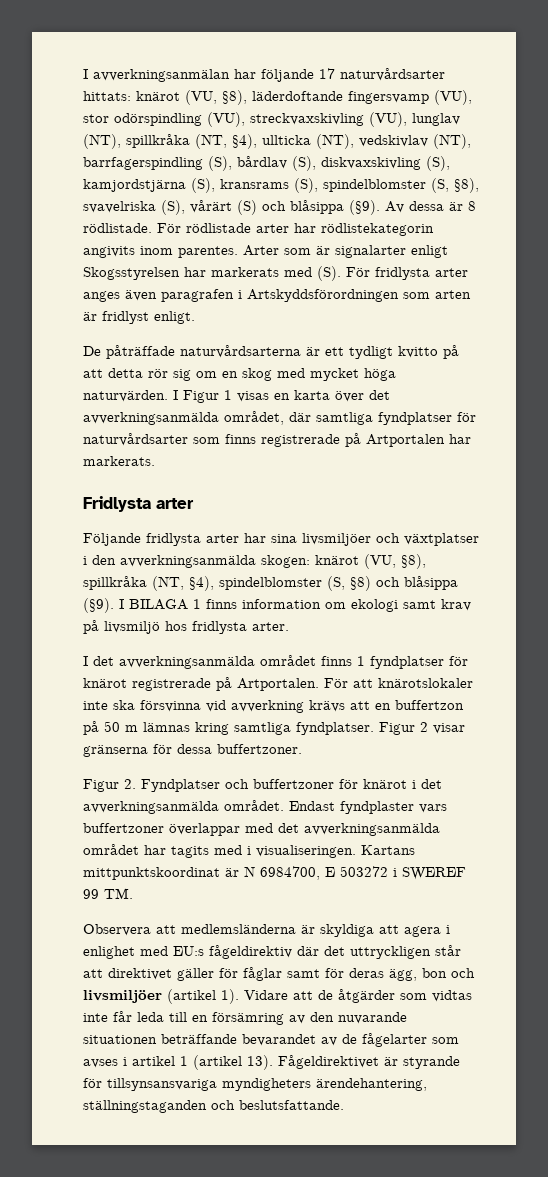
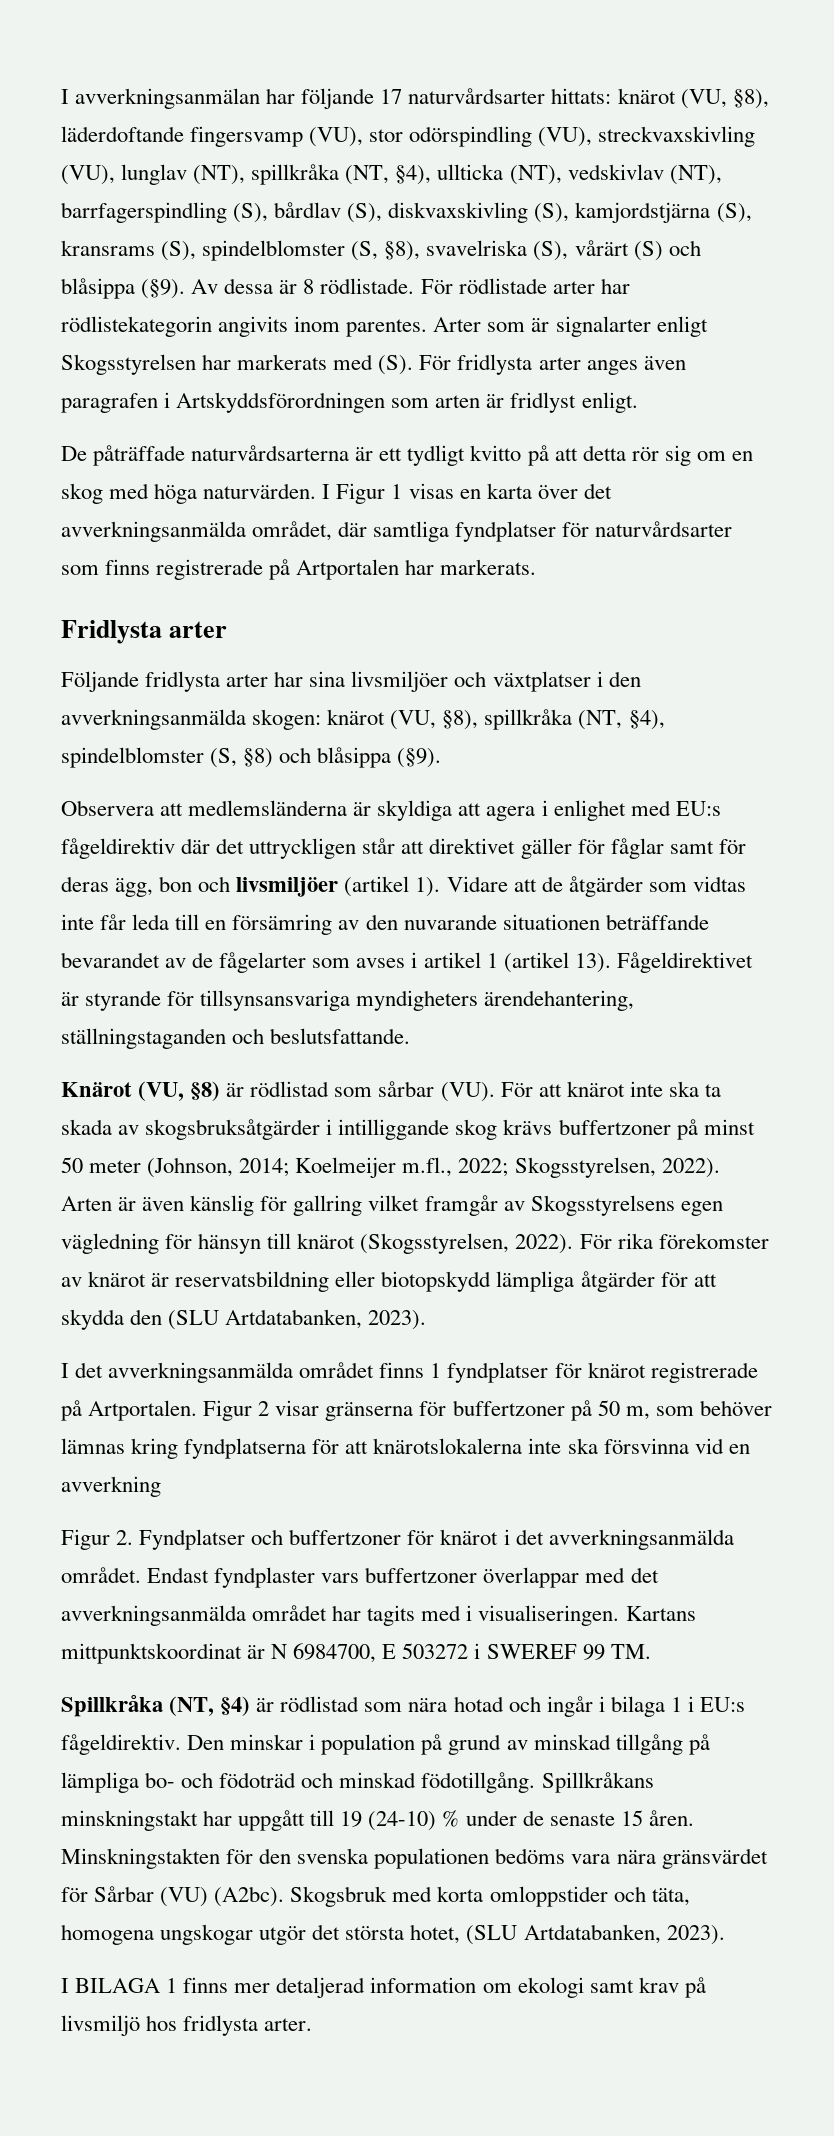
[310,368,359,381] mycket -> (150, 491) none
[119,599,471,612] [83,620,289,634] [83,655,468,669] [83,677,473,691] [83,700,464,713] [83,721,465,735] [83,744,302,757] [83,779,442,792] [83,800,447,814] [83,823,440,836] [83,844,415,858] [83,866,466,880] [83,888,133,899] I BILAGA 1 finns information om ekologi samt krav på livsmiljö hos fridlysta arter. // I det avverkningsanmälda området finns 1 fyndplatser för knärot registrerade på Artportalen. För att knärotslokaler inte ska försvinna vid avverkning krävs att en buffertzon på 50 m lämnas kring samtliga fyndplatser. Figur 2 visar gränserna för dessa buffertzoner. // Figur 2. Fyndplatser och buffertzoner för knärot i det avverkningsanmälda området. Endast fyndplaster vars buffertzoner överlappar med det avverkningsanmälda området har tagits med i visualiseringen. Kartans mittpunktskoordinat är N 6984700, E 503272 i SWEREF 99 TM. -> (442, 758) none
(344, 1105) none -> [61,1081,721,1102] [61,1119,755,1140] [61,1157,720,1178] [61,1195,723,1216] [61,1233,769,1254] [61,1271,717,1292] [61,1309,427,1330] [61,1362,758,1383] [61,1400,772,1421] [61,1438,750,1459] [61,1476,161,1497] [61,1529,734,1550] [61,1567,659,1588] [61,1605,696,1626] [61,1643,651,1664] [61,1694,746,1717] [61,1734,710,1755] [61,1772,654,1793] [61,1810,694,1831] [61,1848,768,1869] [61,1886,690,1907] [61,1924,725,1945] [61,1977,706,1998] [61,2015,313,2036] // Knärot (VU, §8) är rödlistad som sårbar (VU). För att knärot inte ska ta skada av skogsbruksåtgärder i intilliggande skog krävs buffertzoner på minst 50 meter (Johnson, 2014; Koelmeijer m.fl., 2022; Skogsstyrelsen, 2022). Arten är även känslig för gallring vilket framgår av Skogsstyrelsens egen vägledning för hänsyn till knärot (Skogsstyrelsen, 2022). För rika förekomster av knärot är reservatsbildning eller biotopskydd lämpliga åtgärder för att skydda den (SLU Artdatabanken, 2023). // I det avverkningsanmälda området finns 1 fyndplatser för knärot registrerade på Artportalen. Figur 2 visar gränserna för buffertzoner på 50 m, som behöver lämnas kring fyndplatserna för att knärotslokalerna inte ska försvinna vid en avverkning // Figur 2. Fyndplatser och buffertzoner för knärot i det avverkningsanmälda området. Endast fyndplaster vars buffertzoner överlappar med det avverkningsanmälda området har tagits med i visualiseringen. Kartans mittpunktskoordinat är N 6984700, E 503272 i SWEREF 99 TM. // Spillkråka (NT, §4) är rödlistad som nära hotad och ingår i bilaga 1 i EU:s fågeldirektiv. Den minskar i population på grund av minskad tillgång på lämpliga bo- och födoträd och minskad födotillgång. Spillkråkans minskningstakt har uppgått till 19 (24-10) % under de senaste 15 åren. Minskningstakten för den svenska populationen bedöms vara nära gränsvärdet för Sårbar (VU) (A2bc). Skogsbruk med korta omloppstider och täta, homogena ungskogar utgör det största hotet, (SLU Artdatabanken, 2023). // I BILAGA 1 finns mer detaljerad information om ekologi samt krav på livsmiljö hos fridlysta arter.

